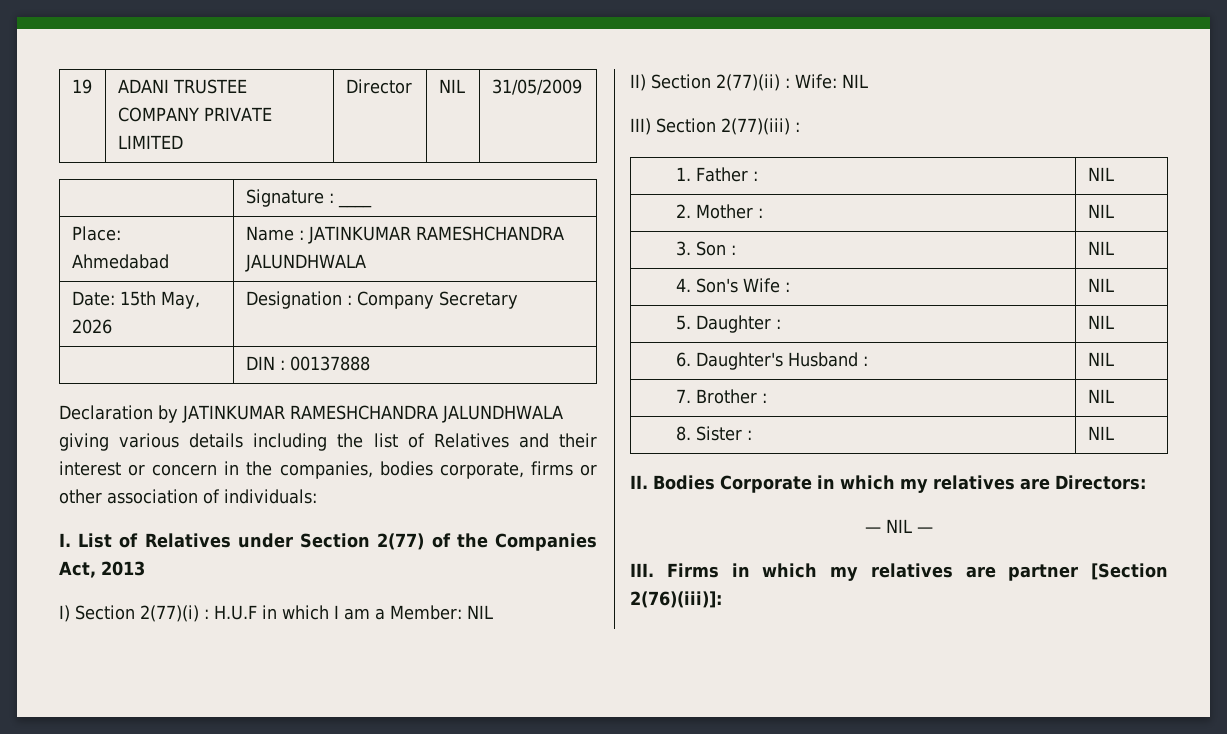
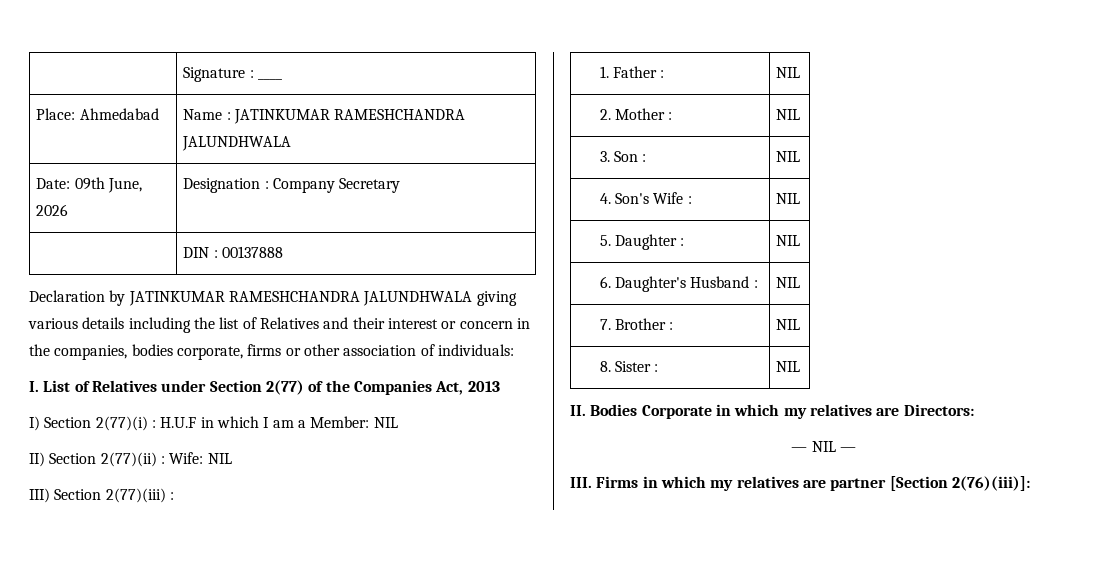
[71,79,92,94] [117,79,247,94] [117,107,272,122] [117,135,183,149] [345,79,412,94] [438,79,465,93] [491,79,582,95] 19 | ADANI TRUSTEE COMPANY PRIVATE LIMITED | Director | NIL | 31/05/2009 // -> (183, 74) none
[119,291,200,309] 15th May, -> [74,177,142,193] 09th June,

